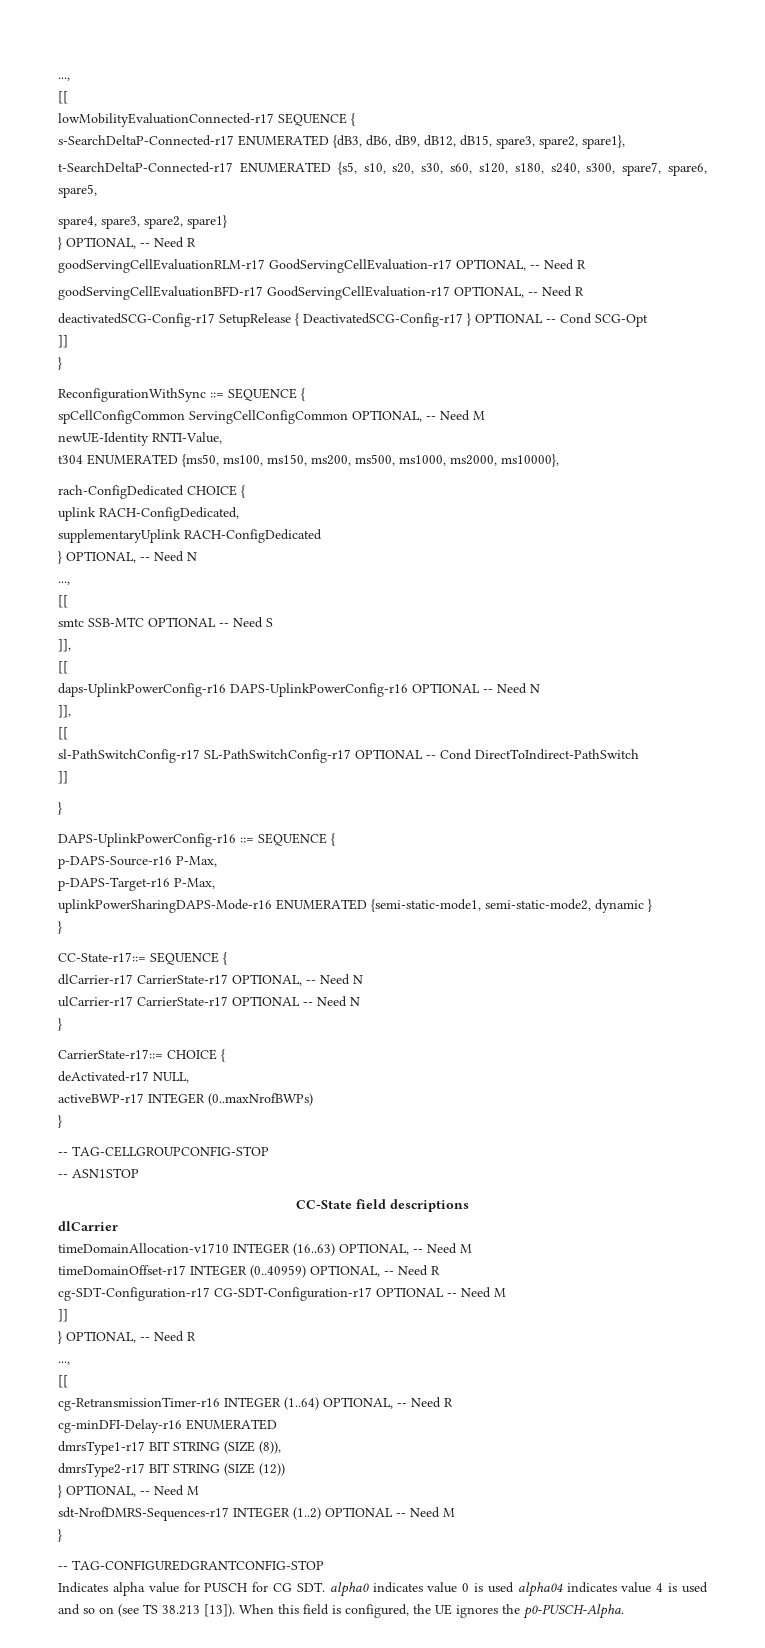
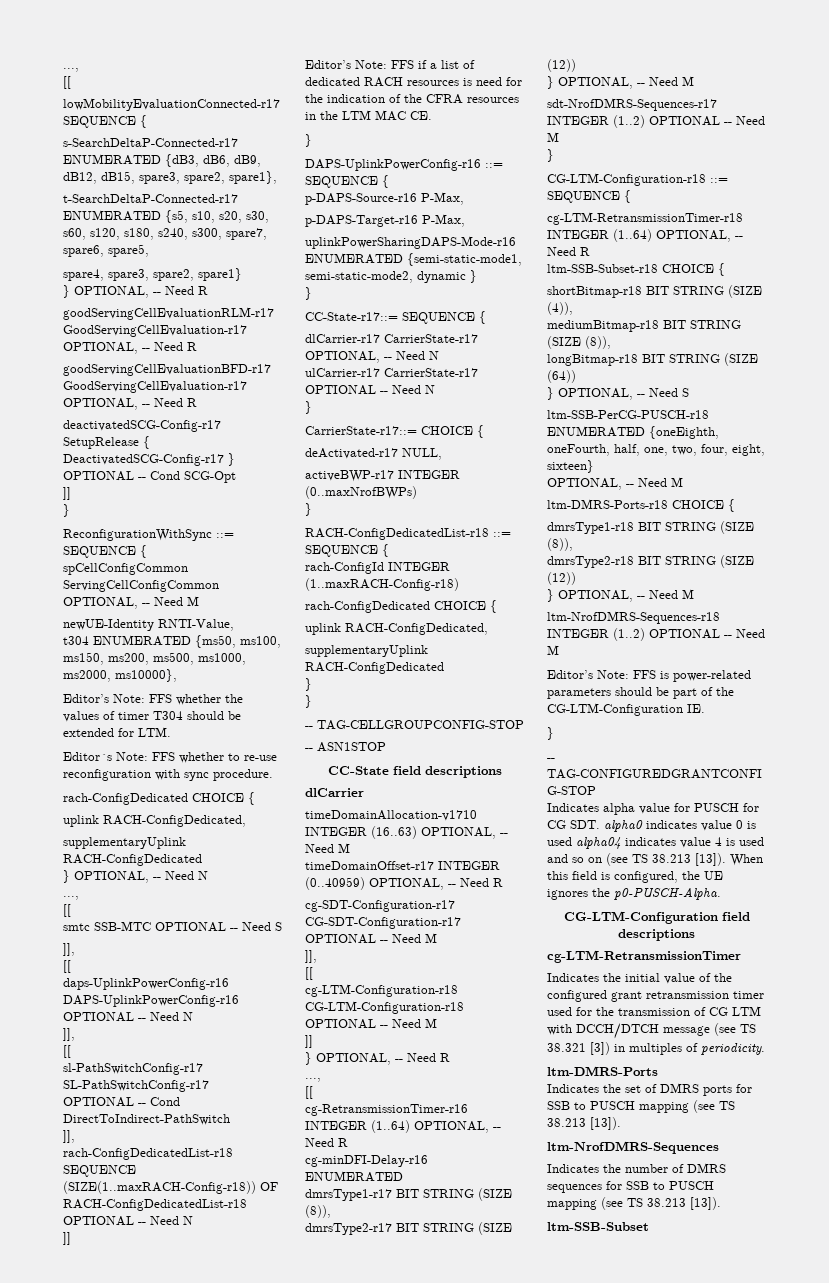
(559, 460) none -> [63,694,243,705] [63,711,241,722] [63,727,171,737] [63,752,277,763] [63,769,273,781] // Editor’s Note: FFS whether the values of timer T304 should be extended for LTM. // Editor´s Note: FFS whether to re-use reconfiguration with sync procedure.
[58,771,68,784] ]] -> [63,1130,75,1143] [63,1148,233,1160] [63,1165,136,1177] [63,1181,278,1194] [63,1199,247,1211] [63,1216,193,1226] [63,1232,71,1245] [305,60,475,69] [305,77,522,87] [305,94,519,104] [305,110,432,121] ]], // rach-ConfigDedicatedList-r18 SEQUENCE (SIZE(1..maxRACH-Config-r18)) OF RACH-ConfigDedicatedList-r18 OPTIONAL -- Need N // ]] // Editor’s Note: FFS if a list of dedicated RACH resources is need for the indication of the CFRA resources in the LTM MAC CE.
(62, 1121) none -> [305,528,511,540] [305,544,389,557] [305,562,450,574] [305,578,459,591] [305,600,497,613] [305,623,488,635] [305,645,428,657] [305,662,444,674] [305,678,312,691] [305,695,312,708] // RACH-ConfigDedicatedList-r18 ::= SEQUENCE { // rach-ConfigId INTEGER (1..maxRACH-Config-r18) // rach-ConfigDedicated CHOICE { // uplink RACH-ConfigDedicated, // supplementaryUplink RACH-ConfigDedicated // } // }
(506, 1292) none -> [305,950,317,963] [305,967,313,980] [305,984,458,997] [305,1001,464,1014] [305,1018,437,1029] // ]], // [[ // cg-LTM-Configuration-r18 CG-LTM-Configuration-r18 OPTIONAL -- Need M
(62, 1535) none -> [547,173,728,186] [547,190,631,203] [547,212,743,225] [547,229,743,242] [547,247,590,256] [547,263,725,276] [547,285,762,298] [547,302,573,315] [547,320,741,332] [547,336,611,349] [547,353,758,366] [547,370,576,383] [547,387,689,400] [547,410,709,419] [547,426,719,439] [547,444,765,456] [547,460,594,473] [547,477,683,490] [547,499,735,512] [547,521,754,534] [547,538,573,551] [547,555,754,568] [547,572,576,585] [547,589,694,602] [547,611,720,624] [547,628,765,641] [547,645,559,655] [547,670,751,682] [547,687,734,699] [547,703,705,716] [547,727,554,740] // CG-LTM-Configuration-r18 ::= SEQUENCE { // cg-LTM-RetransmissionTimer-r18 INTEGER (1..64) OPTIONAL, -- Need R // ltm-SSB-Subset-r18 CHOICE { // shortBitmap-r18 BIT STRING (SIZE (4)), // mediumBitmap-r18 BIT STRING (SIZE (8)), // longBitmap-r18 BIT STRING (SIZE (64)) // } OPTIONAL, -- Need S // ltm-SSB-PerCG-PUSCH-r18 ENUMERATED {oneEighth, oneFourth, half, one, two, four, eight, sixteen} // OPTIONAL, -- Need M // ltm-DMRS-Ports-r18 CHOICE { // dmrsType1-r18 BIT STRING (SIZE (8)), // dmrsType2-r18 BIT STRING (SIZE (12)) // } OPTIONAL, -- Need M // ltm-NrofDMRS-Sequences-r18 INTEGER (1..2) OPTIONAL -- Need M // Editor’s Note: FFS is power-related parameters should be part of the CG-LTM-Configuration IE. // }
(624, 1611) none -> [563,911,750,924] [618,929,695,941] [547,950,741,963] [547,973,732,984] [547,990,764,1002] [547,1006,761,1016] [547,1023,756,1039] [547,1042,765,1055] [547,1066,658,1076] [547,1083,752,1096] [547,1100,735,1113] [547,1117,621,1130] [547,1141,719,1154] [547,1163,726,1173] [547,1181,714,1193] [547,1197,721,1210] [547,1222,649,1231] // CG-LTM-Configuration field descriptions // cg-LTM-RetransmissionTimer // Indicates the initial value of the configured grant retransmission timer used for the transmission of CG LTM with DCCH/DTCH message (see TS 38.321 [3]) in multiples of periodicity. // ltm-DMRS-Ports // Indicates the set of DMRS ports for SSB to PUSCH mapping (see TS 38.213 [13]). // ltm-NrofDMRS-Sequences // Indicates the number of DMRS sequences for SSB to PUSCH mapping (see TS 38.213 [13]). // ltm-SSB-Subset

